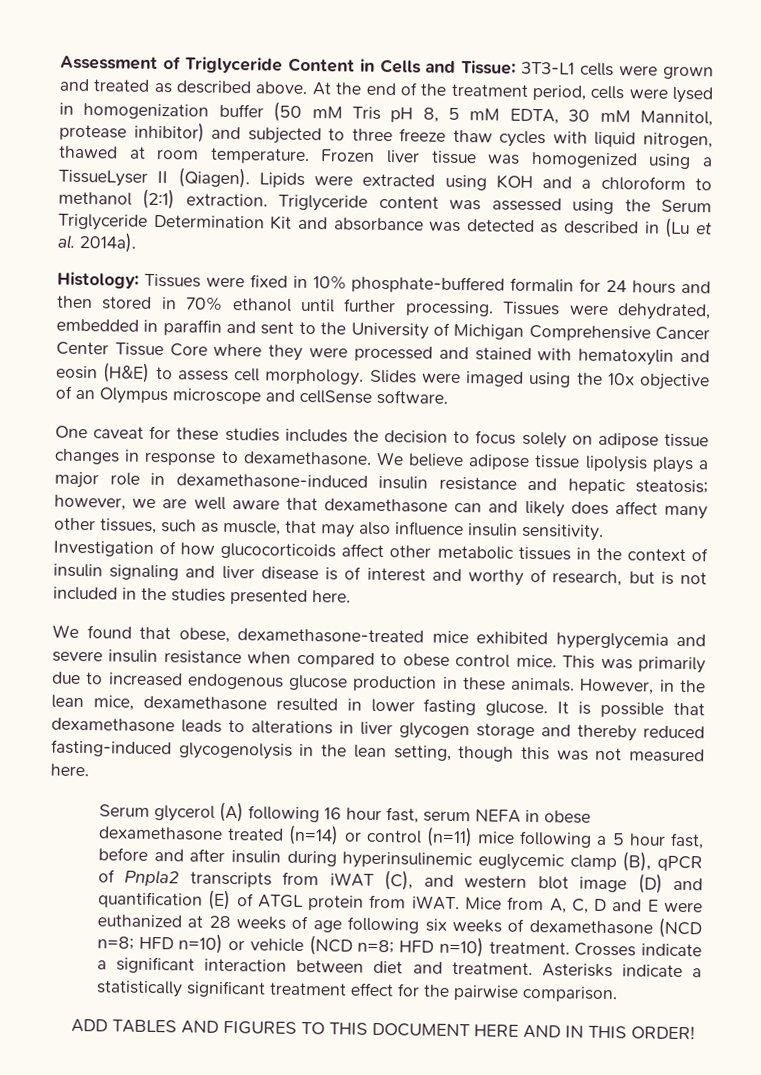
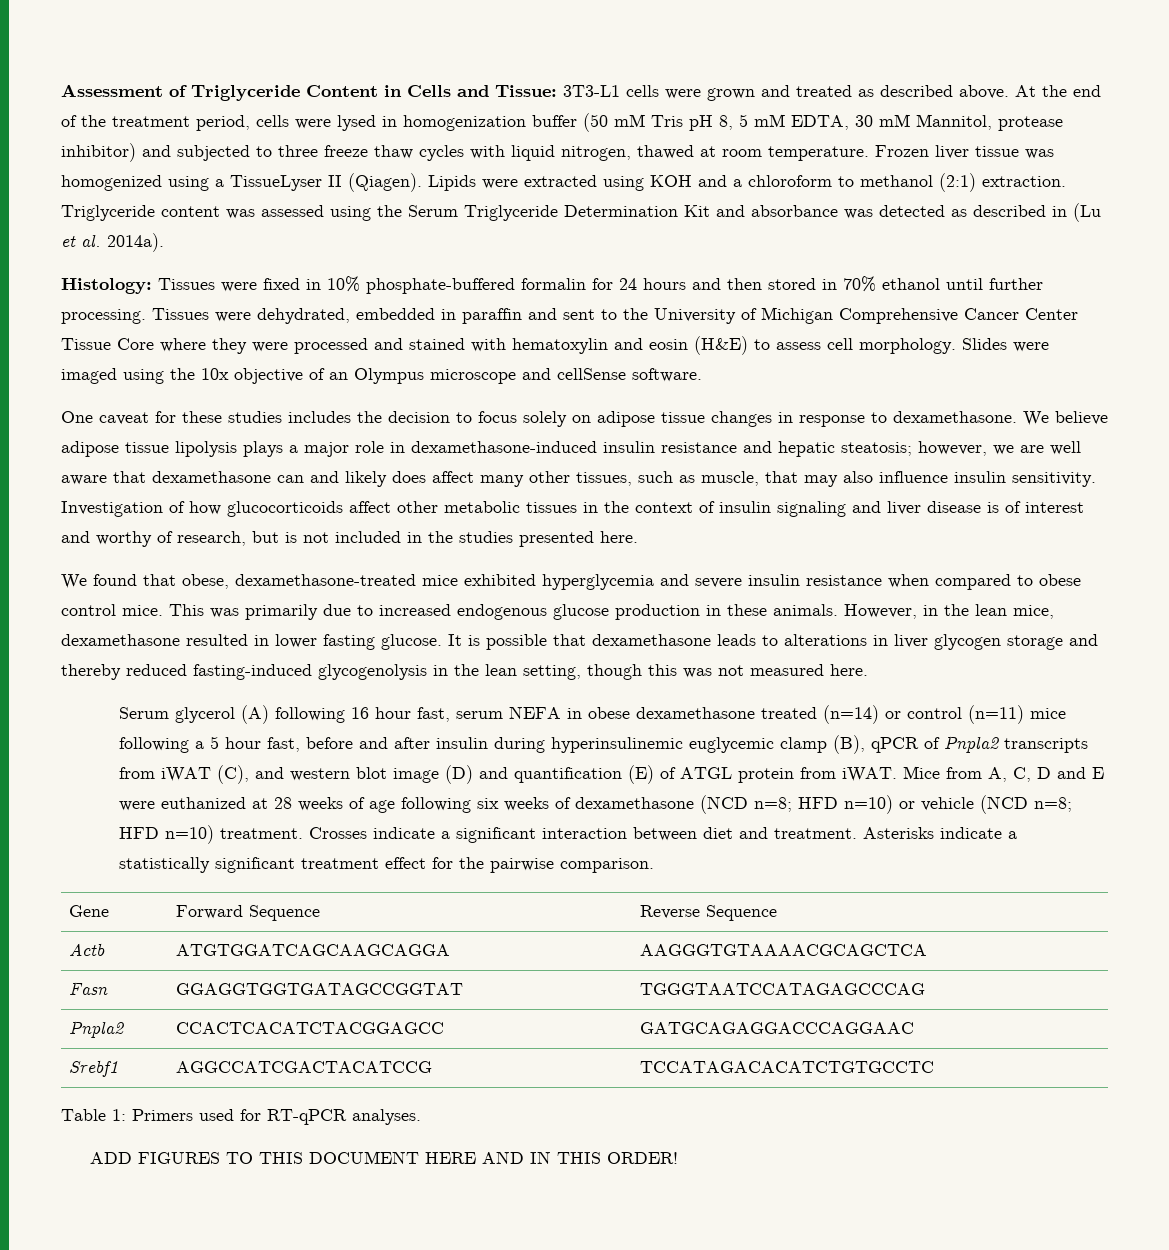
(618, 994) none -> [68,905,109,917] [175,905,320,921] [639,905,777,921] [68,943,105,956] [175,944,450,956] [639,944,927,956] [68,982,108,995] [175,983,463,995] [639,983,925,995] [68,1021,124,1038] [175,1022,444,1034] [639,1022,914,1034] [68,1060,118,1077] [175,1061,432,1073] [639,1061,934,1073] [61,1109,421,1125] // Gene | Forward Sequence | Reverse Sequence // Actb | ATGTGGATCAGCAAGCAGGA | AAGGGTGTAAAACGCAGCTCA // Fasn | GGAGGTGGTGATAGCCGGTAT | TGGGTAATCCATAGAGCCCAG // Pnpla2 | CCACTCACATCTACGGAGCC | GATGCAGAGGACCCAGGAAC // Srebf1 | AGGCCATCGACTACATCCG | TCCATAGACACATCTGTGCCTC // Table 1: Primers used for RT-qPCR analyses.
[112,1019,220,1034] TABLES AND -> (133, 1158) none

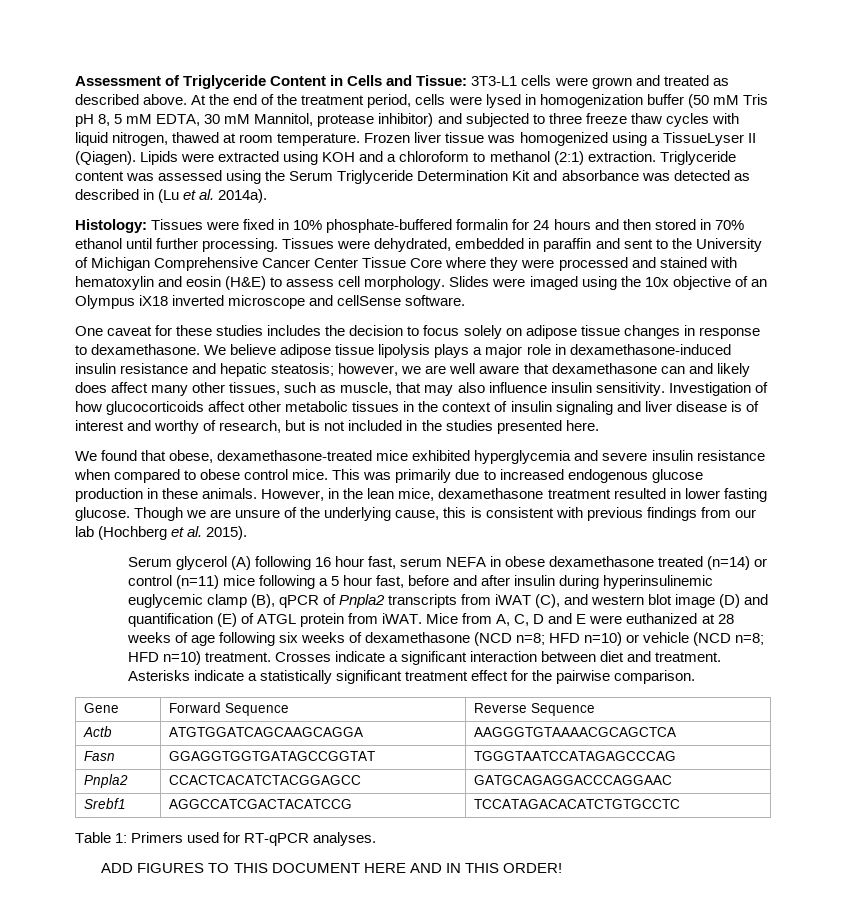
(424, 376) none -> [139,295,225,306] iX18 inverted
(180, 640) none -> [547,489,611,499] treatment
[448,634,1098,650] [61,664,868,680] It is possible that dexamethasone leads to alterations in liver glycogen storage and thereby reduced fasting-induced glycogenolysis in the lean setting, though this was not measured here. -> [134,507,756,521] [75,526,248,540] Though we are unsure of the underlying cause, this is consistent with previous findings from our lab (Hochberg et al. 2015).

